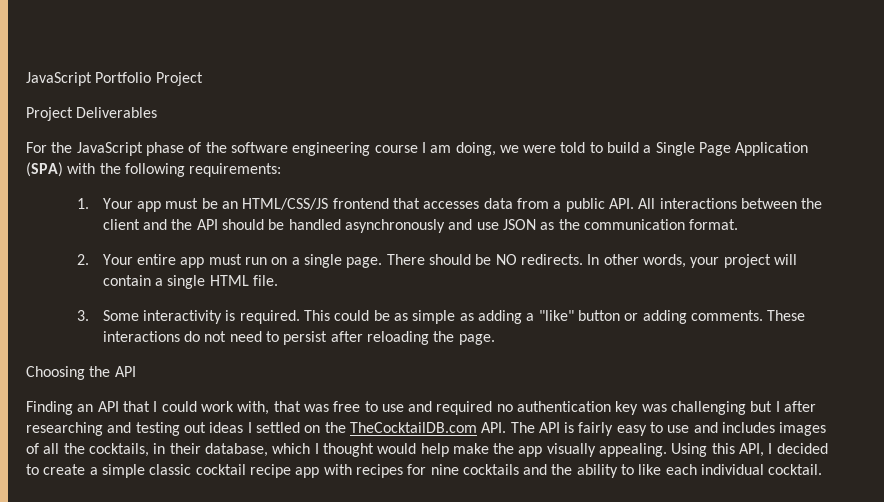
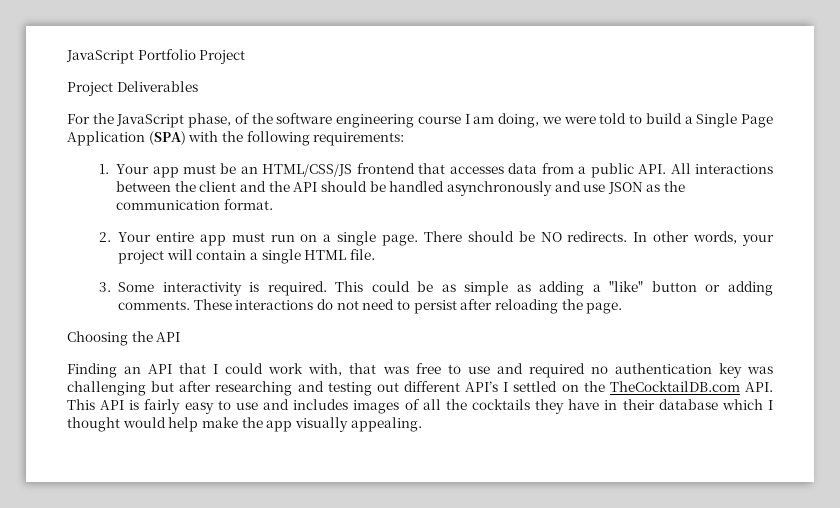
[145,142,184,156] phase -> [188,113,232,128] phase,
[775,401,780,412] I -> (175, 386) none
[209,422,244,433] ideas -> [404,381,499,392] different API’s
[510,422,535,433] The -> [67,399,95,410] This
[88,443,149,457] cocktails, -> [471,399,600,414] cocktails they have
[204,443,268,457] database, -> [658,399,718,410] database
[671,443,828,457] [26,464,823,478] Using this API, I decided to create a simple classic cocktail recipe app with recipes for nine cocktails and the ability to like each individual cocktail. -> (422, 424) none

